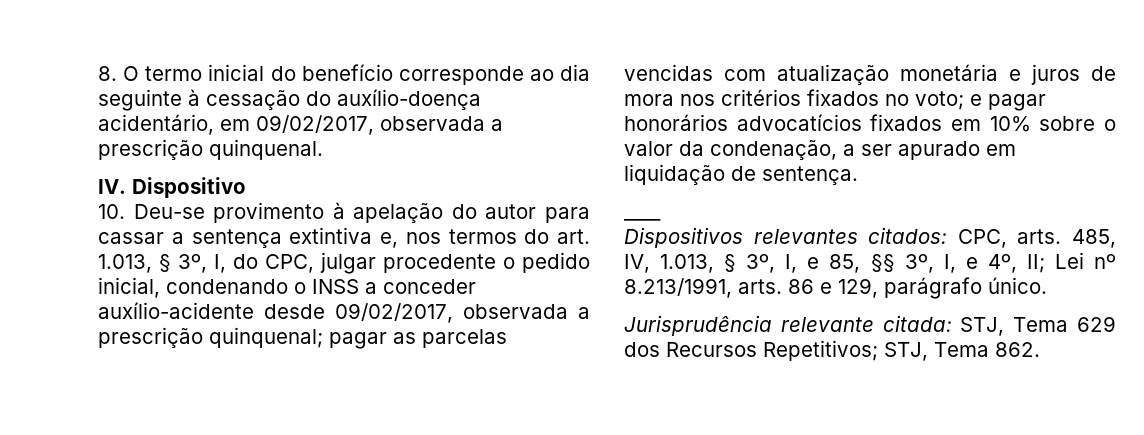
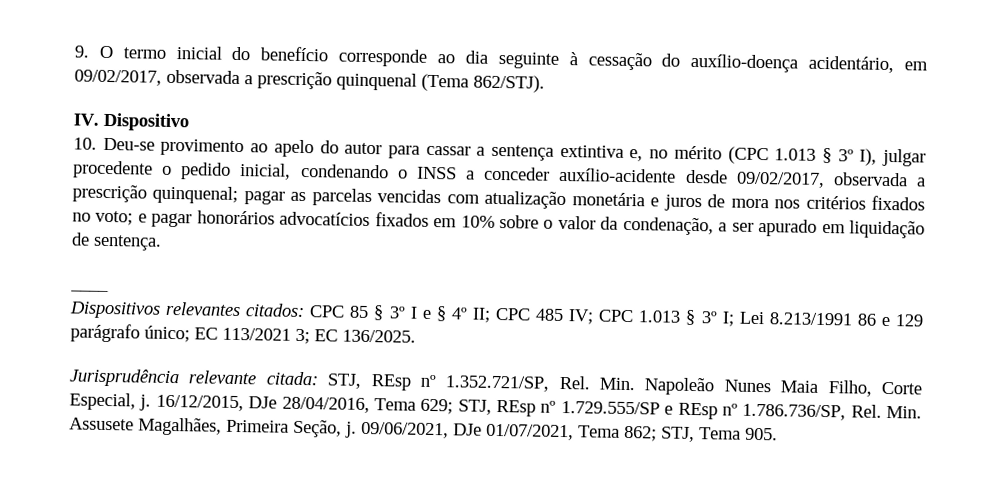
[98,66,117,81] 8. -> [74,45,90,58] 9.
[209,139,323,160] quinquenal. -> [336,72,545,93] quinquenal (Tema 862/STJ).
[332,202,444,223] à apelação -> [250,139,314,158] ao apelo
[405,229,590,244] [98,254,314,273] nos termos do art. 1.013, § 3º, I, do CPC, -> [649,145,878,166] no mérito (CPC 1.013 § 3º I),
[957,229,1116,248] [624,252,1116,273] [624,277,1047,299] [624,315,1116,336] [624,340,1040,361] CPC, arts. 485, IV, 1.013, § 3º, I, e 85, §§ 3º, I, e 4º, II; Lei nº 8.213/1991, arts. 86 e 129, parágrafo único. // Jurisprudência relevante citada: STJ, Tema 629 dos Recursos Repetitivos; STJ, Tema 862. -> [309,305,924,327] [70,323,416,345] [69,368,922,397] [69,392,922,421] [69,417,778,443] CPC 85 § 3º I e § 4º II; CPC 485 IV; CPC 1.013 § 3º I; Lei 8.213/1991 86 e 129 parágrafo único; EC 113/2021 3; EC 136/2025. // Jurisprudência relevante citada: STJ, REsp nº 1.352.721/SP, Rel. Min. Napoleão Nunes Maia Filho, Corte Especial, j. 16/12/2015, DJe 28/04/2016, Tema 629; STJ, REsp nº 1.729.555/SP e REsp nº 1.786.736/SP, Rel. Min. Assusete Magalhães, Primeira Seção, j. 09/06/2021, DJe 01/07/2021, Tema 862; STJ, Tema 905.

